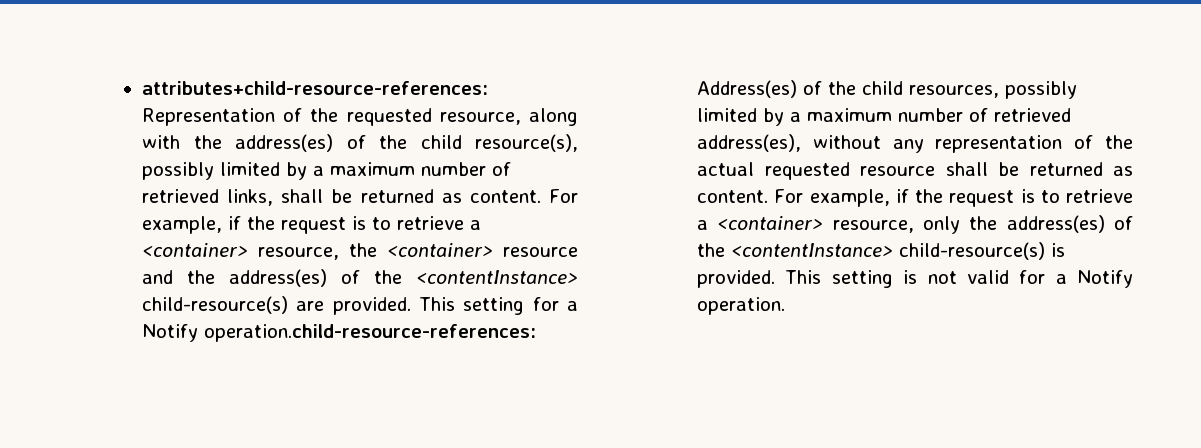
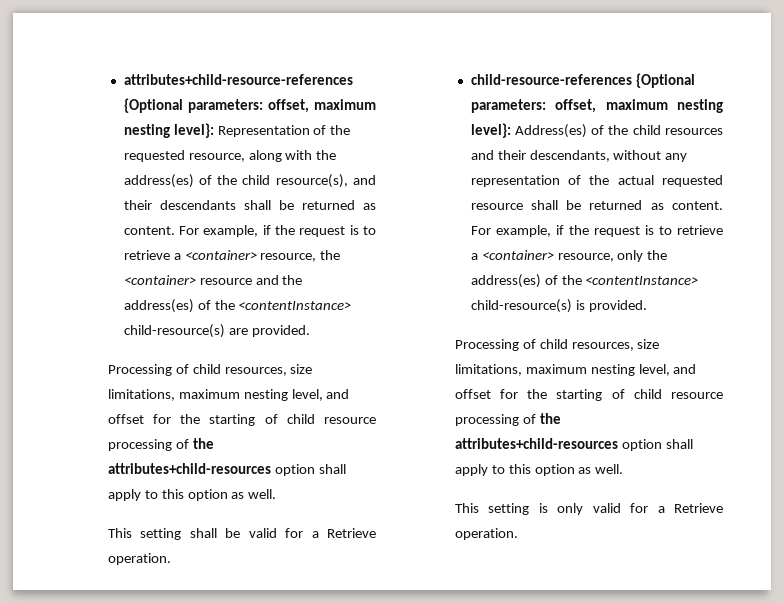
[141,81,488,95] attributes+child-resource-references: -> [123,74,353,85] [123,98,376,113] [123,123,214,138] attributes+child-resource-references {Optional parameters: offset, maximum nesting level}:
[141,162,511,180] [141,189,274,206] possibly limited by a maximum number of retrieved links, -> [352,175,376,185] [123,200,236,210] and their descendants
[418,297,578,315] [141,324,536,342] [696,80,1077,99] [696,108,1071,126] [696,134,801,152] This setting for a Notify operation.child-resource-references: Address(es) of the child resources, possibly limited by a maximum number of retrieved address(es), -> [107,364,313,376] [107,389,350,401] [107,414,376,426] [107,438,214,451] [107,463,346,476] [107,489,277,501] [107,528,377,540] [107,553,171,565] [470,73,695,88] [470,99,723,113] [470,123,723,138] [470,150,610,162] // Processing of child resources, size limitations, maximum nesting level, and offset for the starting of child resource processing of the attributes+child-resources option shall apply to this option as well. // This setting shall be valid for a Retrieve operation. // child-resource-references {Optional parameters: offset, maximum nesting level}: Address(es) of the child resources and their descendants,
(775, 279) none -> [454,339,660,351] [454,364,697,376] [454,389,723,401] [454,413,561,426] [454,438,693,451] [454,464,624,476] // Processing of child resources, size limitations, maximum nesting level, and offset for the starting of child resource processing of the attributes+child-resources option shall apply to this option as well. //
[927,270,1133,288] not valid for a Notify -> [557,503,723,515] only valid for a Retrieve

